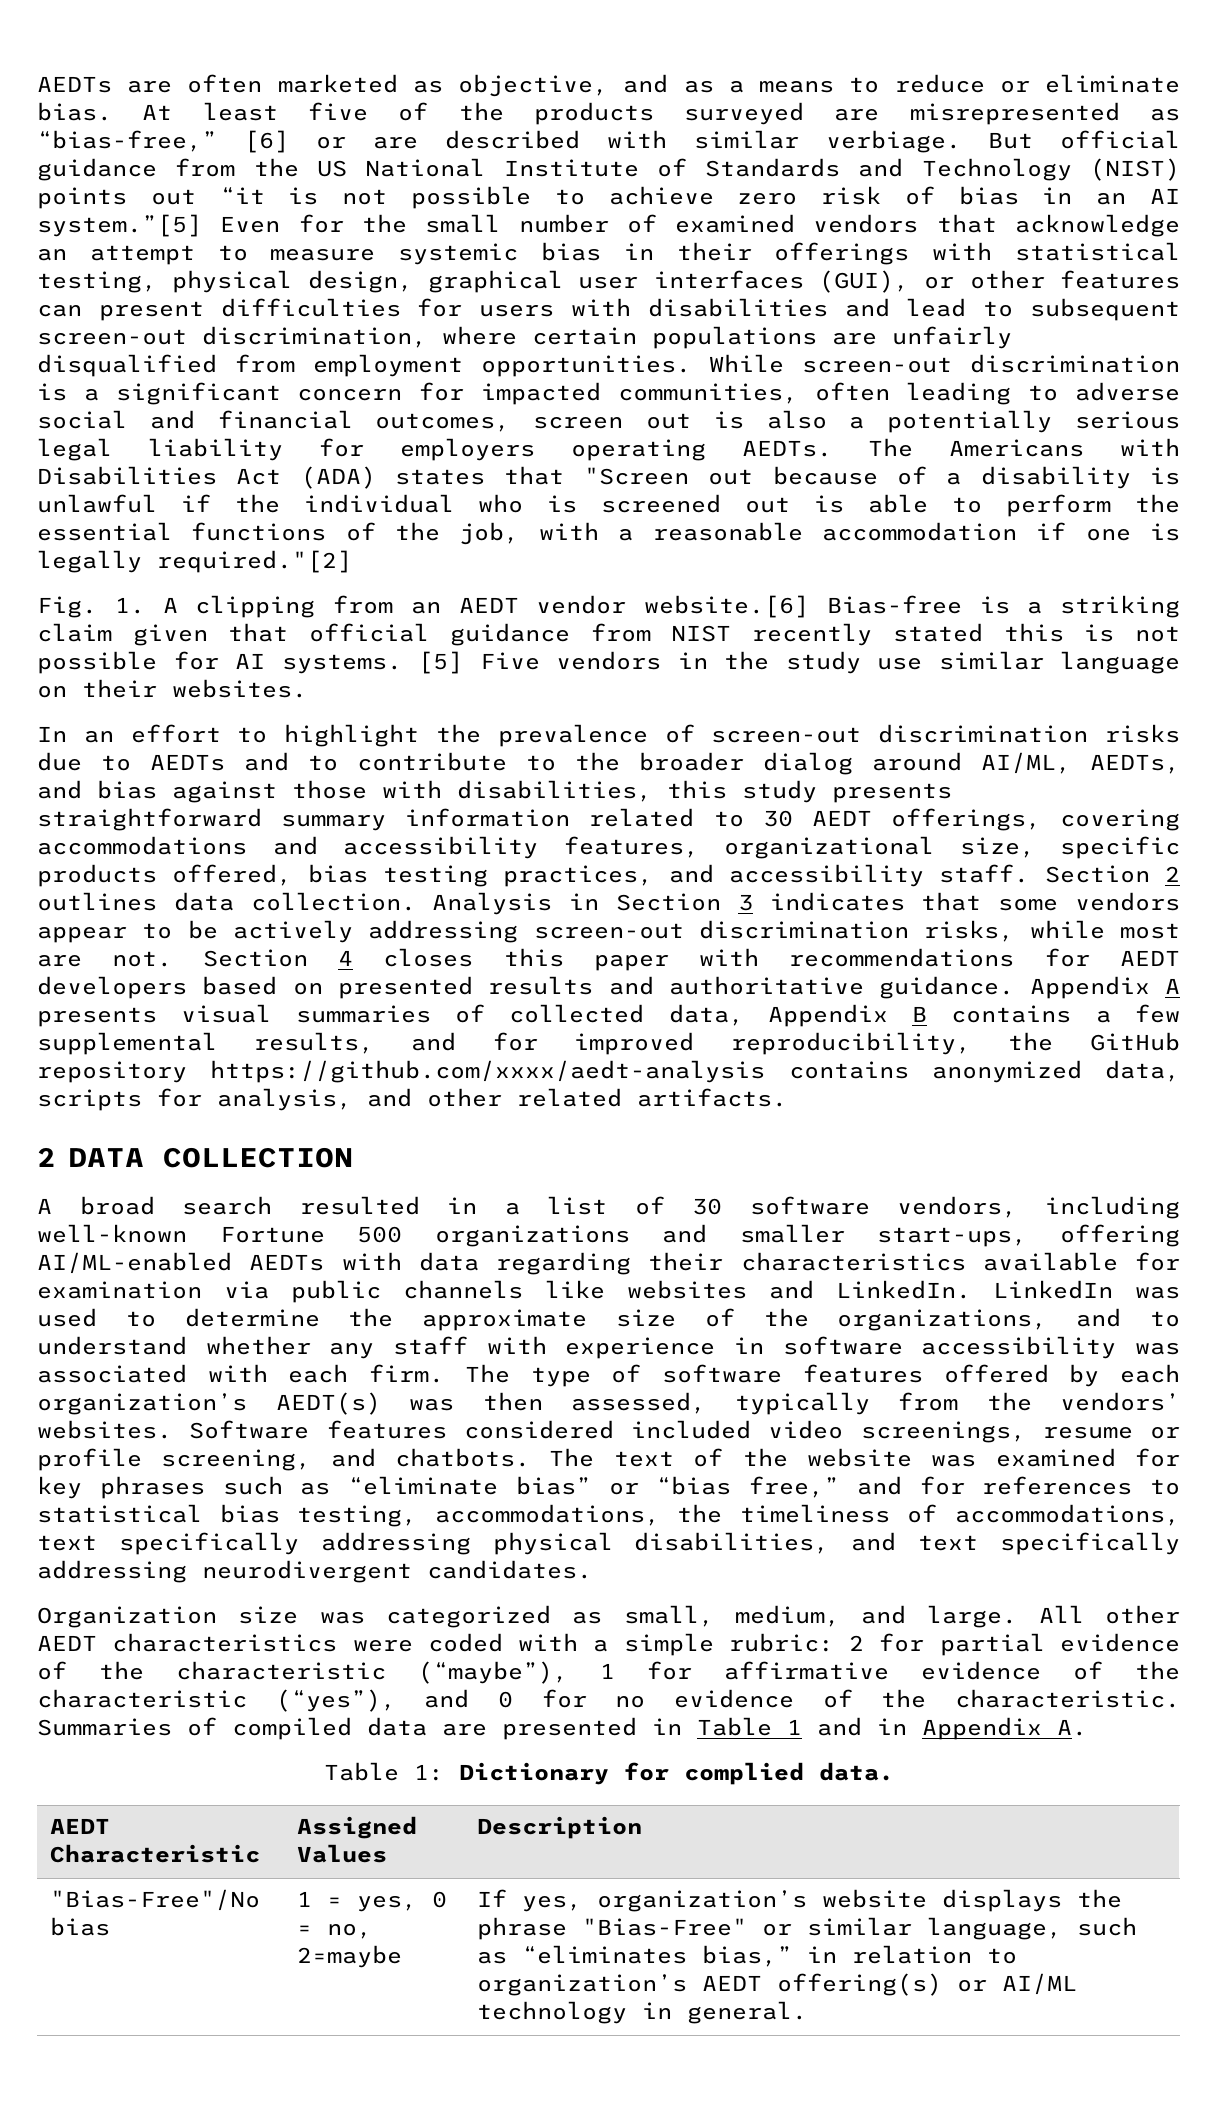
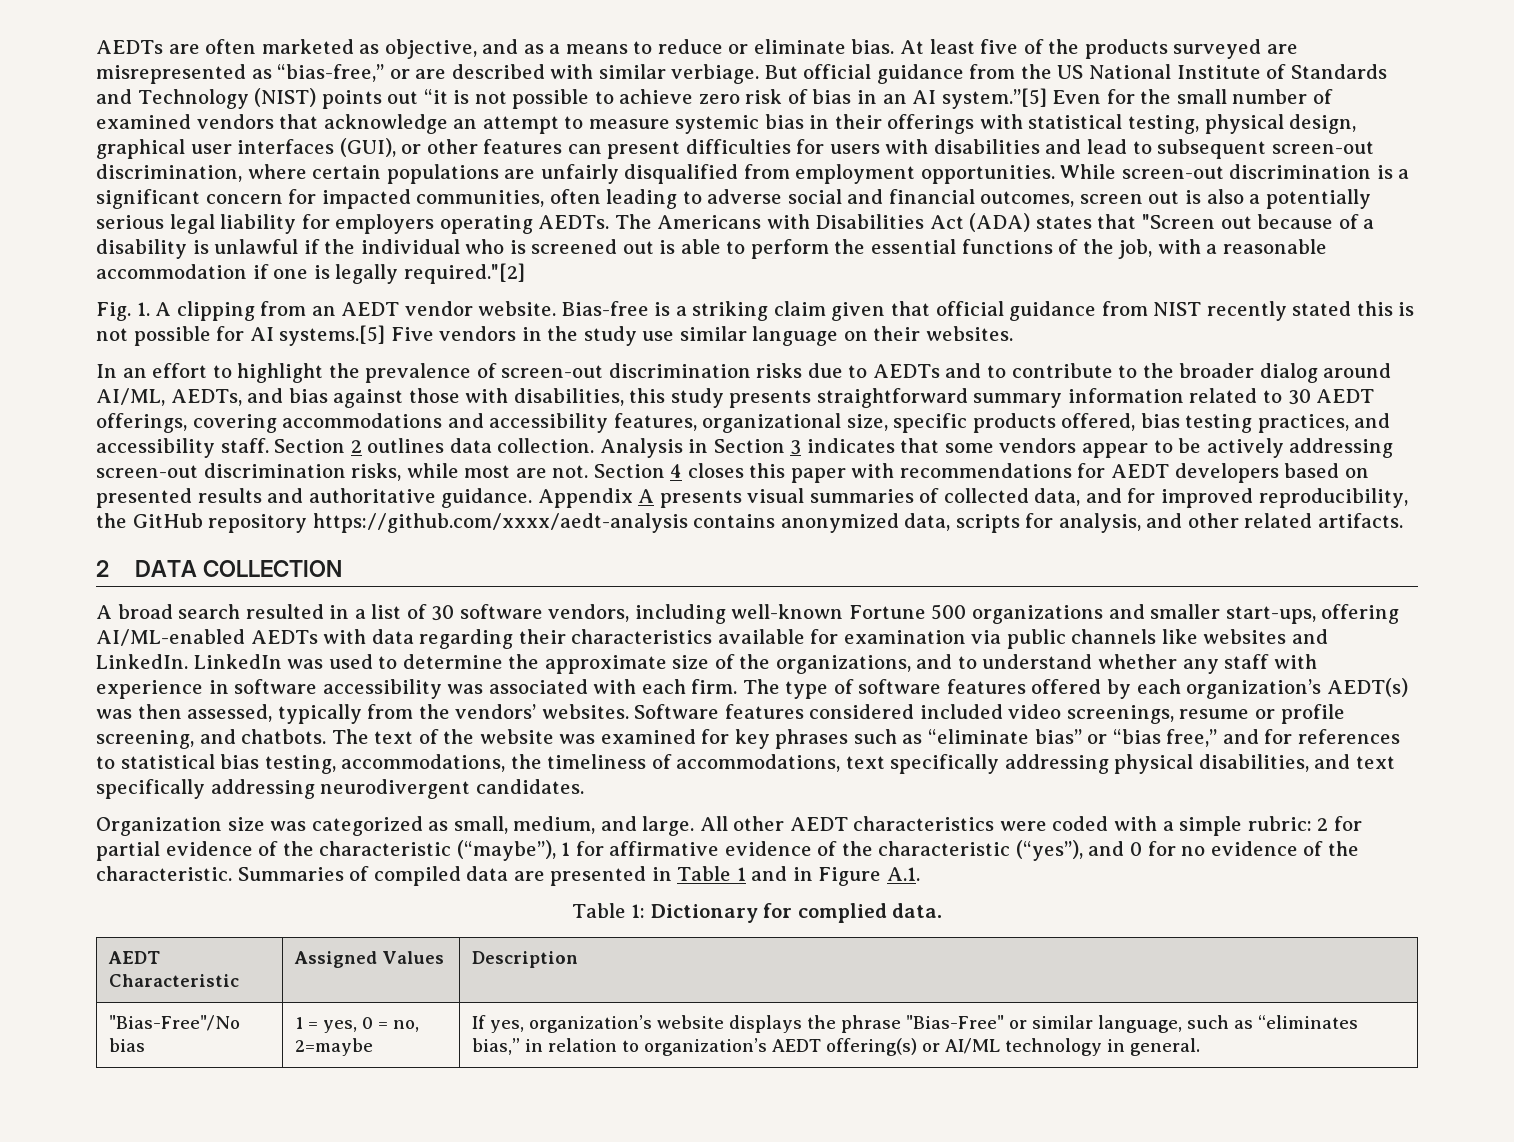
[244,130,289,153] [6] -> (385, 73) none
[644,595,809,618] website.[6] -> [478,301,557,316] website.
[281,651,463,674] systems. [5] -> [279,325,386,346] systems.[5]
[767,1004,1180,1027] [37,1032,374,1055] Appendix B contains a few supplemental results, -> (1081, 497) none
[922,1717,1087,1740] Appendix A. -> [818,867,920,886] Figure A.1.

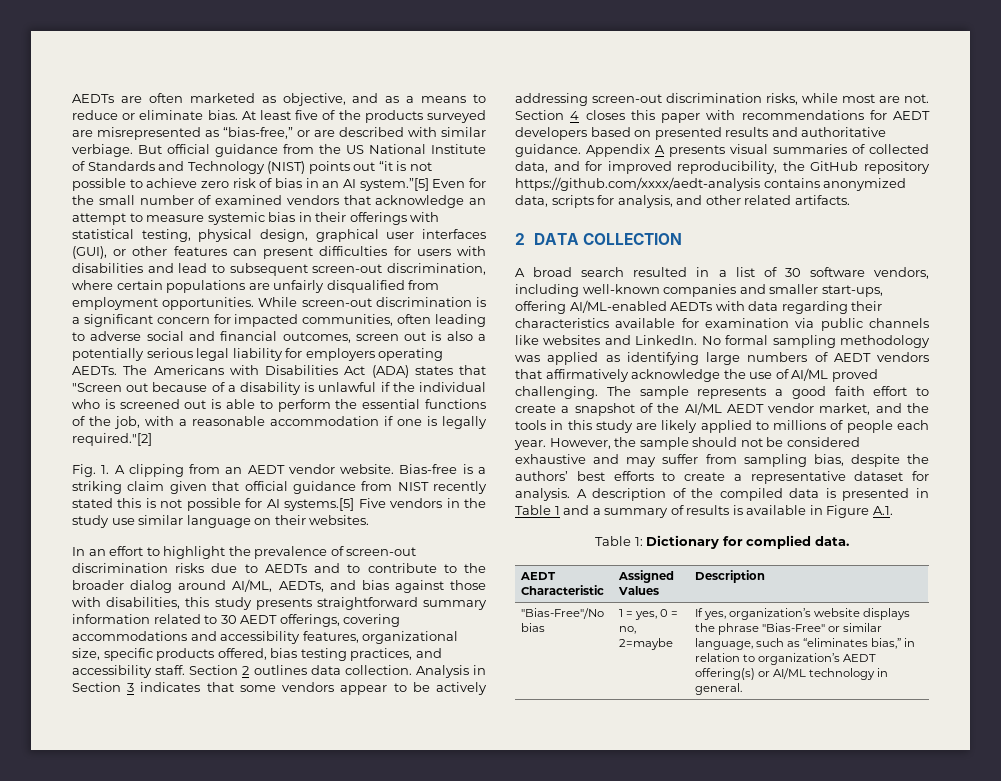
[848,604,1104,624] Fortune 500 organizations -> [663,284,737,297] companies
[193,654,1317,674] [96,678,1408,699] [96,704,1345,724] [96,729,1400,749] [96,754,1396,774] [96,779,584,799] [96,816,1362,836] [96,840,1359,861] [96,866,370,881] LinkedIn was used to determine the approximate size of the organizations, and to understand whether any staff with experience in software accessibility was associated with each firm. The type of software features offered by each organization’s AEDT(s) was then assessed, typically from the vendors’ websites. Software features considered included video screenings, resume or profile screening, and chatbots. The text of the website was examined for key phrases such as “eliminate bias” or “bias free,” and for references to statistical bias testing, accommodations, the timeliness of accommodations, text specifically addressing physical disabilities, and text specifically addressing neurodivergent candidates. // Organization size was categorized as small, medium, and large. All other AEDT characteristics were coded with a simple rubric: 2 for partial evidence of the characteristic (“maybe”), 1 for affirmative evidence of the characteristic (“yes”), and 0 for no evidence of the characteristic. Summaries of -> [701,335,930,348] [515,352,929,365] [515,368,878,382] [515,386,929,399] [515,402,929,416] [515,420,929,433] [514,437,860,450] [515,454,929,467] [515,471,929,484] [515,488,714,501] No formal sampling methodology was applied as identifying large numbers of AEDT vendors that affirmatively acknowledge the use of AI/ML proved challenging. The sample represents a good faith effort to create a snapshot of the AI/ML AEDT vendor market, and the tools in this study are likely applied to millions of people each year. However, the sample should not be considered exhaustive and may suffer from sampling bias, despite the authors’ best efforts to create a representative dataset for analysis. A description of the
[513,871,545,881] are -> [825,488,836,498] is
(788, 873) none -> [592,505,807,518] a summary of results is available

